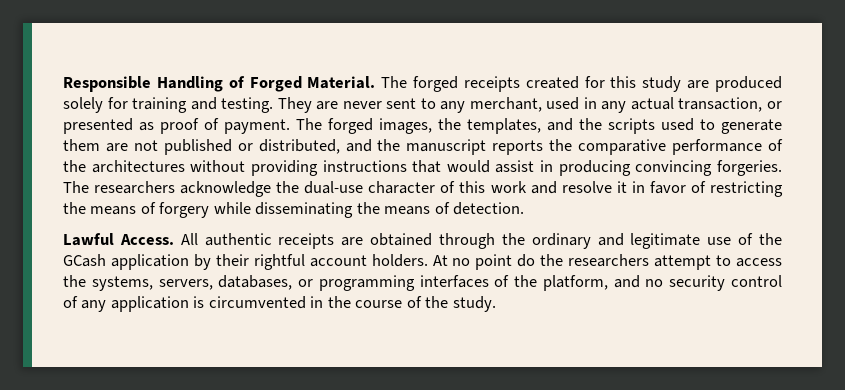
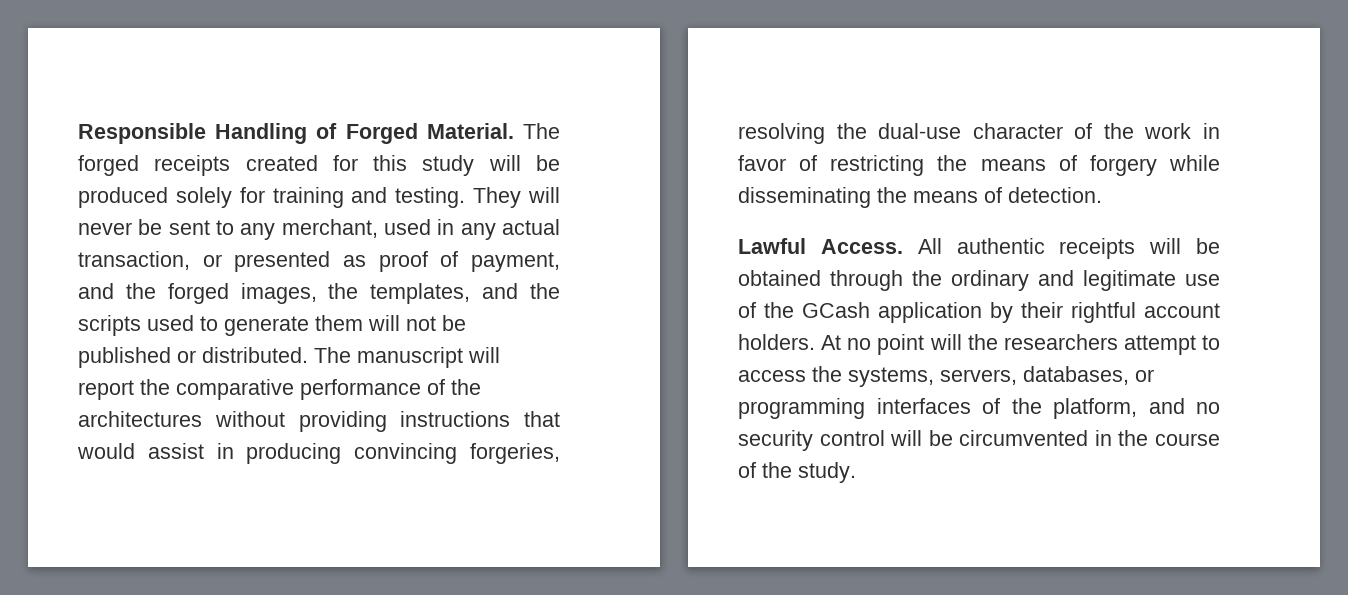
[687,80,710,89] are -> [488,155,560,171] will be
[316,101,382,110] are never -> [527,187,560,203] [78,219,163,235] will never be
[224,118,322,134] payment. The -> [471,252,560,272] [78,283,156,299] payment, and the
[105,139,544,155] are not published or distributed, and the manuscript reports -> [368,315,466,331] [78,347,500,368] [78,380,134,400] will not be published or distributed. The manuscript will report
[717,160,782,176] [63,181,627,197] forgeries. The researchers acknowledge the dual-use character of this work and resolve it -> [470,443,560,464] [738,123,1192,144] forgeries, resolving the dual-use character of the work
[341,237,364,246] are -> [1149,238,1220,254] will be
[517,254,536,267] do -> [929,334,962,350] will
[63,296,205,312] of any application is -> [890,430,953,446] will be

